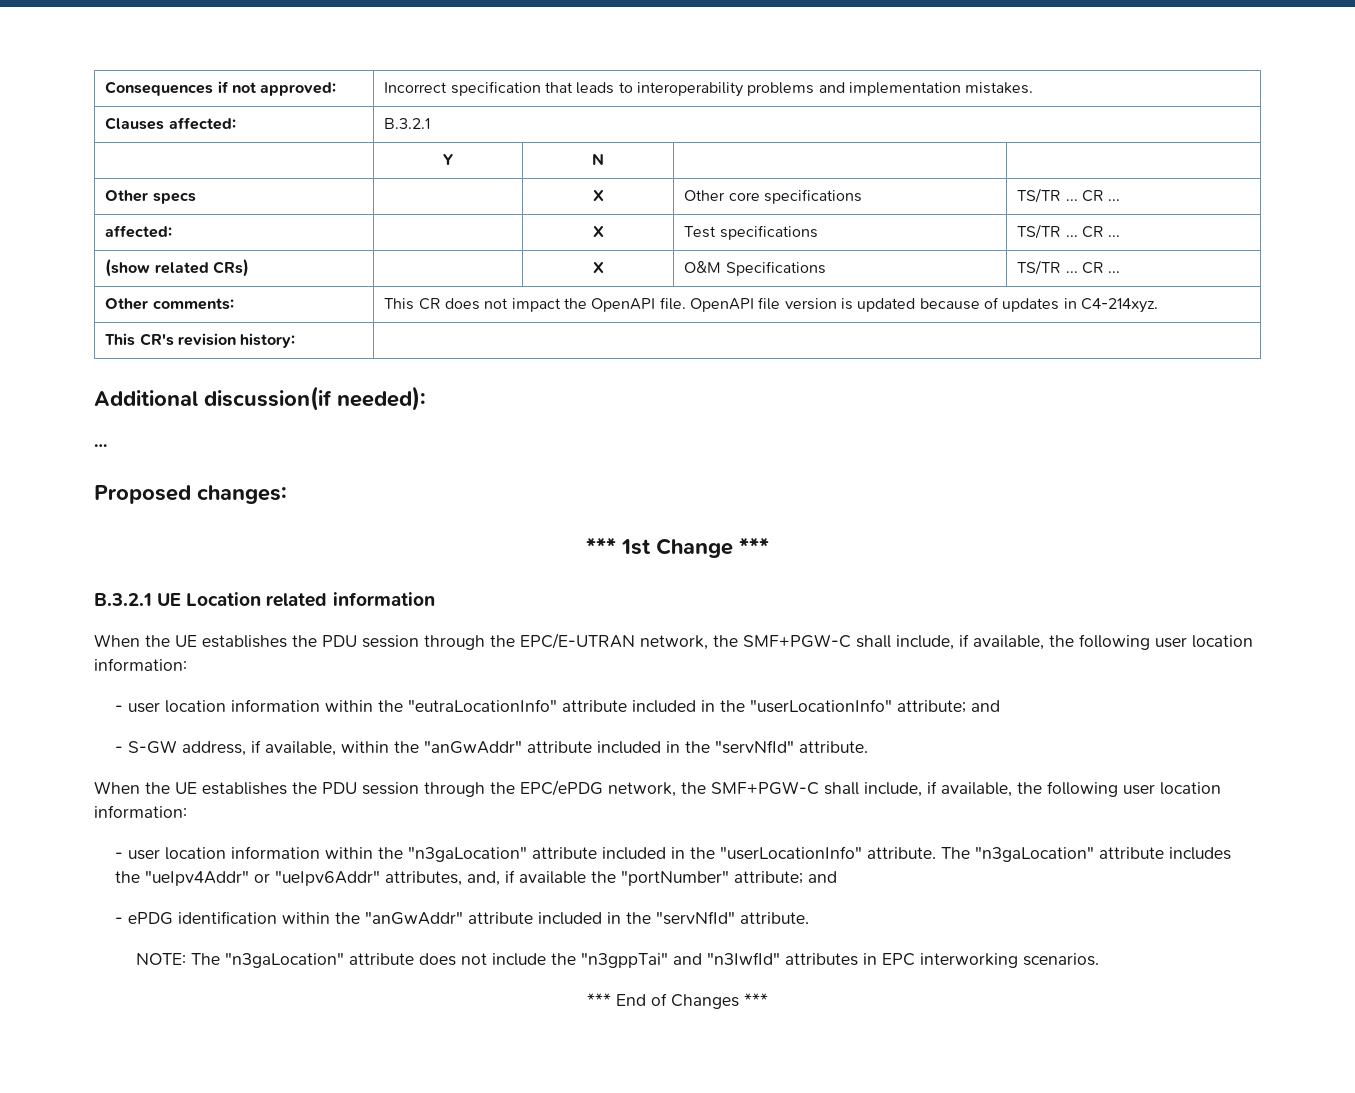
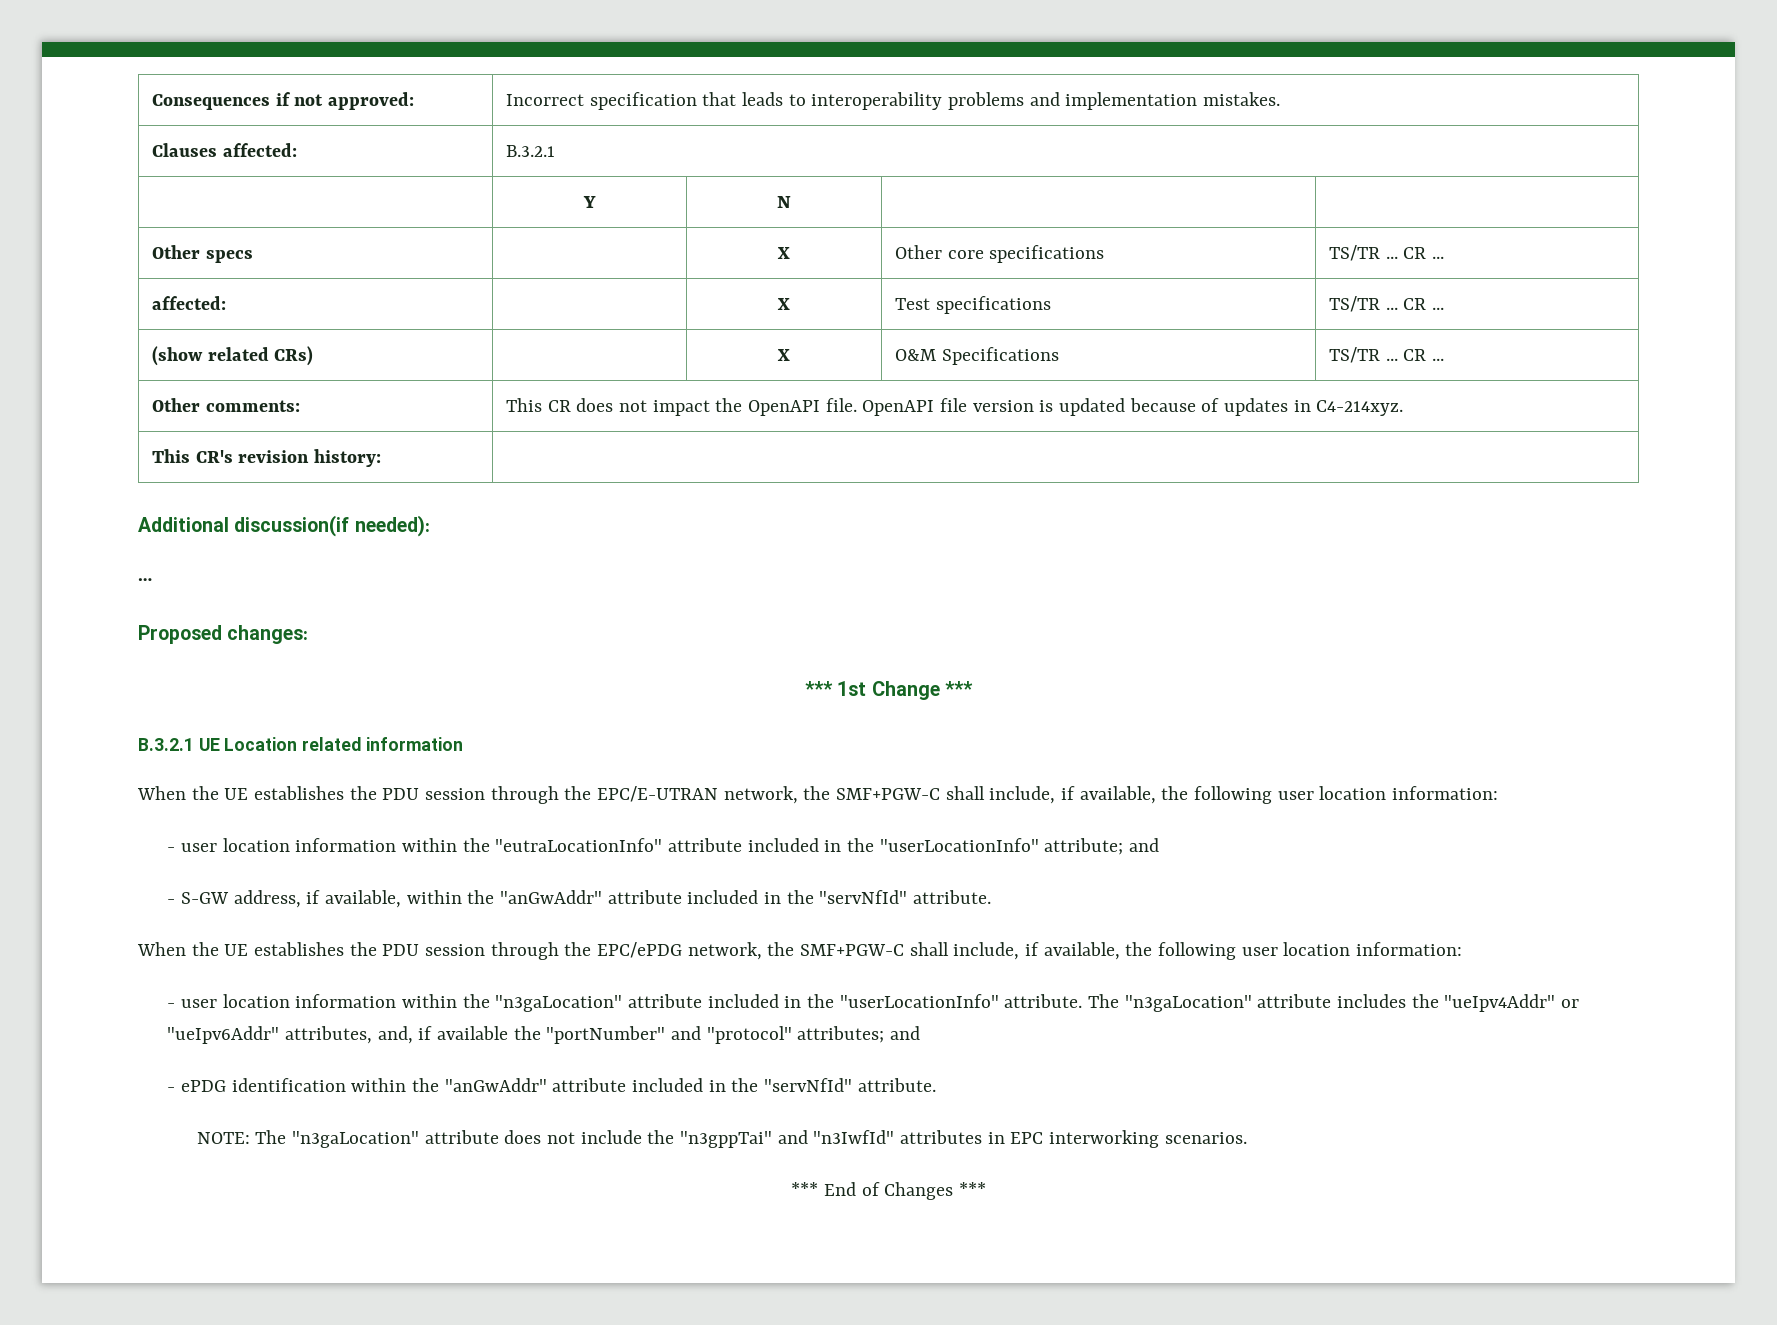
[734,871,804,884] attribute; -> [671,1026,885,1044] and "protocol" attributes;

